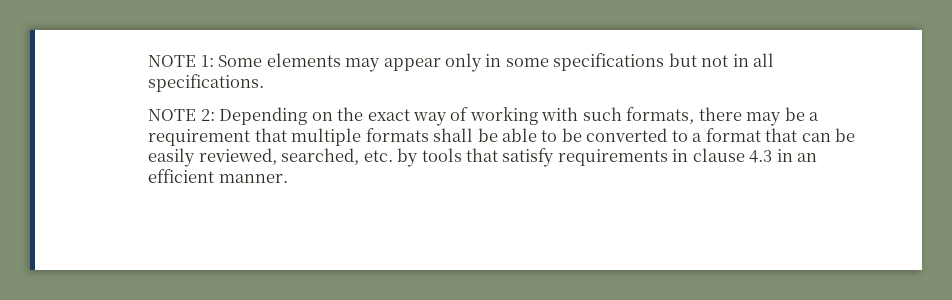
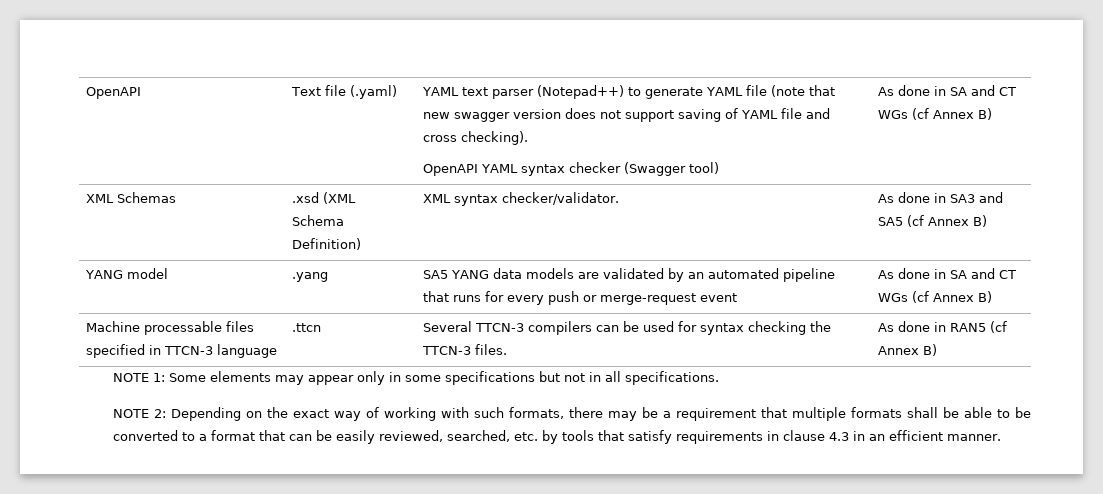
(148, 61) none -> [86,87,142,99] [291,85,398,99] [422,85,836,99] [423,108,831,122] [423,131,529,145] [423,162,720,176] [878,85,1017,96] [878,108,993,120] [86,192,177,203] [292,192,357,204] [292,215,345,226] [292,238,362,250] [423,192,620,206] [878,192,1004,203] [878,215,988,227] [85,268,169,279] [292,272,329,282] [423,268,836,282] [423,291,738,305] [878,268,1017,279] [878,291,993,303] [86,321,255,335] [86,344,278,358] [292,323,322,332] [423,321,832,335] [422,344,508,355] [878,321,1008,333] [878,344,938,356] OpenAPI | Text file (.yaml) | YAML text parser (Notepad++) to generate YAML file (note that new swagger version does not support saving of YAML file and cross checking). // OpenAPI YAML syntax checker (Swagger tool) | As done in SA and CT WGs (cf Annex B) // XML Schemas | .xsd (XML Schema Definition) | XML syntax checker/validator. | As done in SA3 and SA5 (cf Annex B) // YANG model | .yang | SA5 YANG data models are validated by an automated pipeline that runs for every push or merge-request event | As done in SA and CT WGs (cf Annex B) // Machine processable files specified in TTCN-3 language | .ttcn | Several TTCN-3 compilers can be used for syntax checking the TTCN-3 files. | As done in RAN5 (cf Annex B) //

